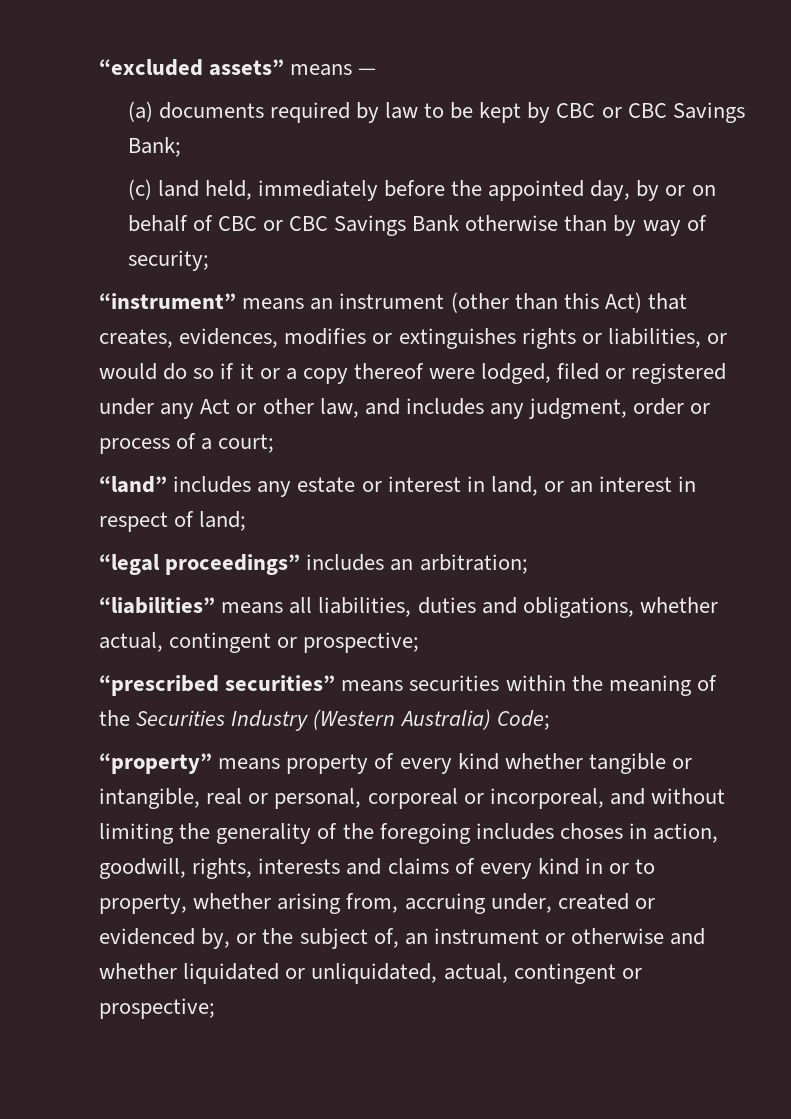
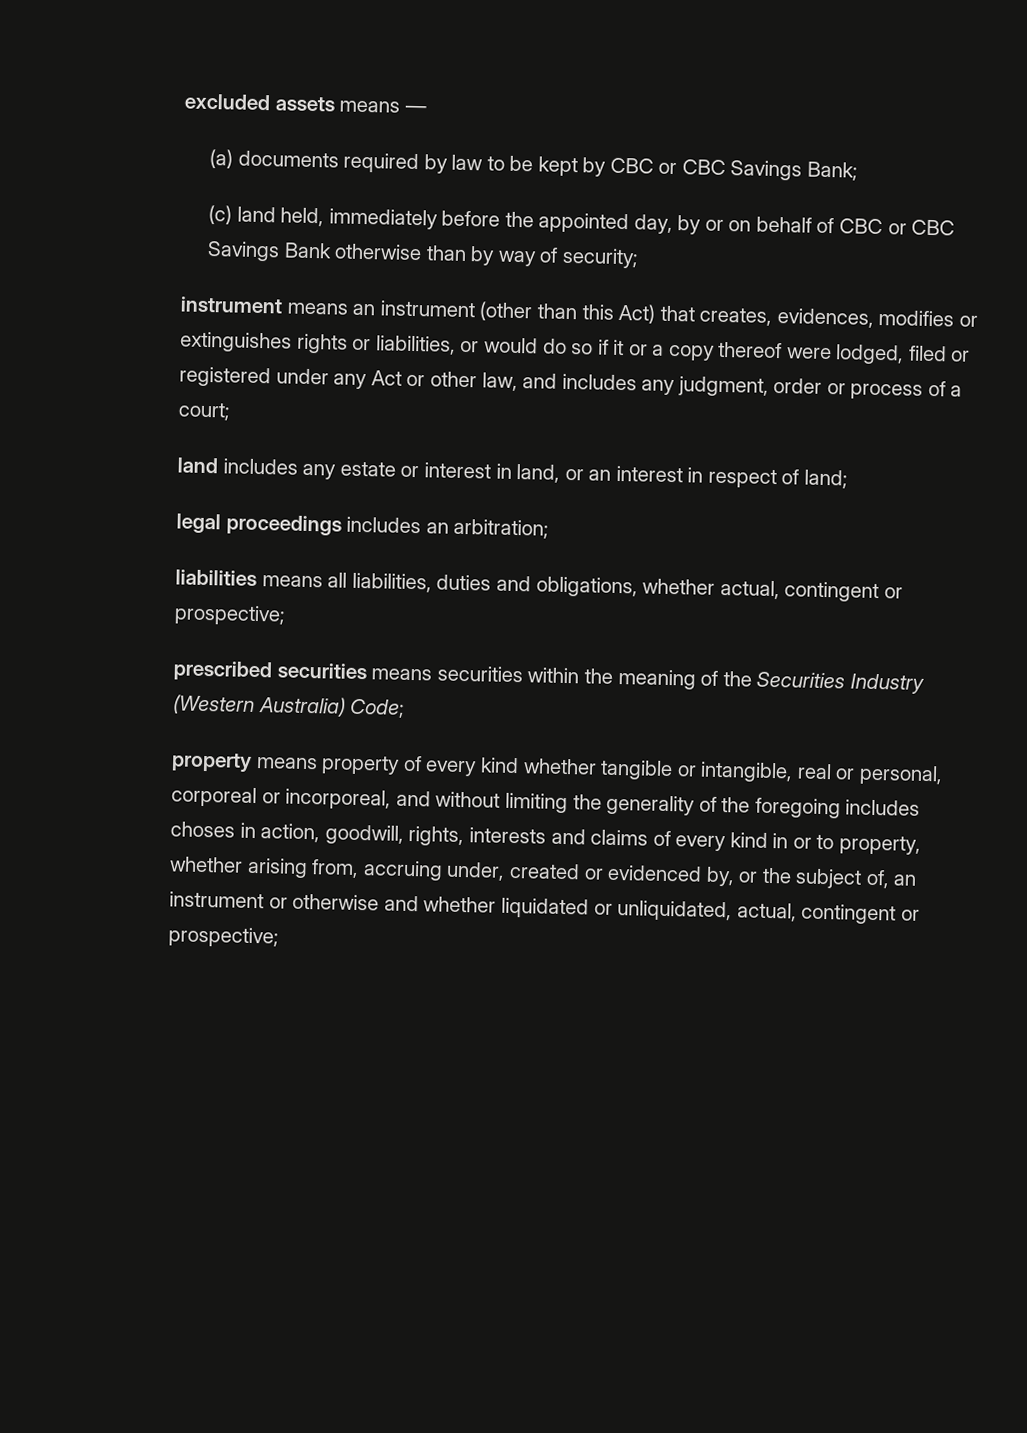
[99,59,285,76] “excluded assets” -> [184,93,335,112] excluded assets
[99,293,237,309] “instrument” -> [180,296,284,314] instrument
[99,476,168,493] “land” -> [177,457,219,474] land
[99,554,301,575] “legal proceedings” -> [176,513,342,536] legal proceedings
[99,597,216,614] “liabilities” -> [175,569,258,587] liabilities
[99,675,336,696] “prescribed securities” -> [173,660,367,682] prescribed securities
[99,753,213,774] “property” -> [171,752,253,773] property

